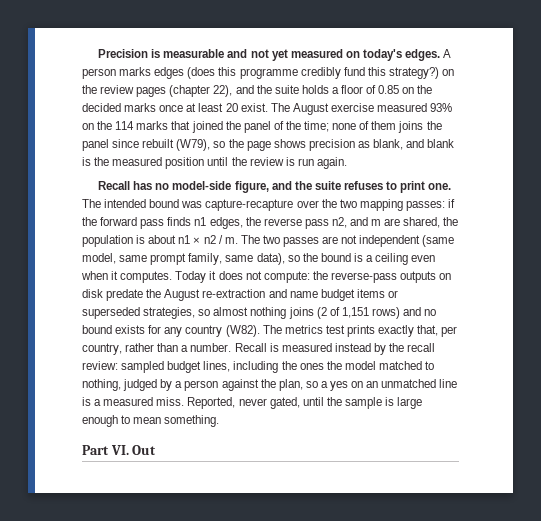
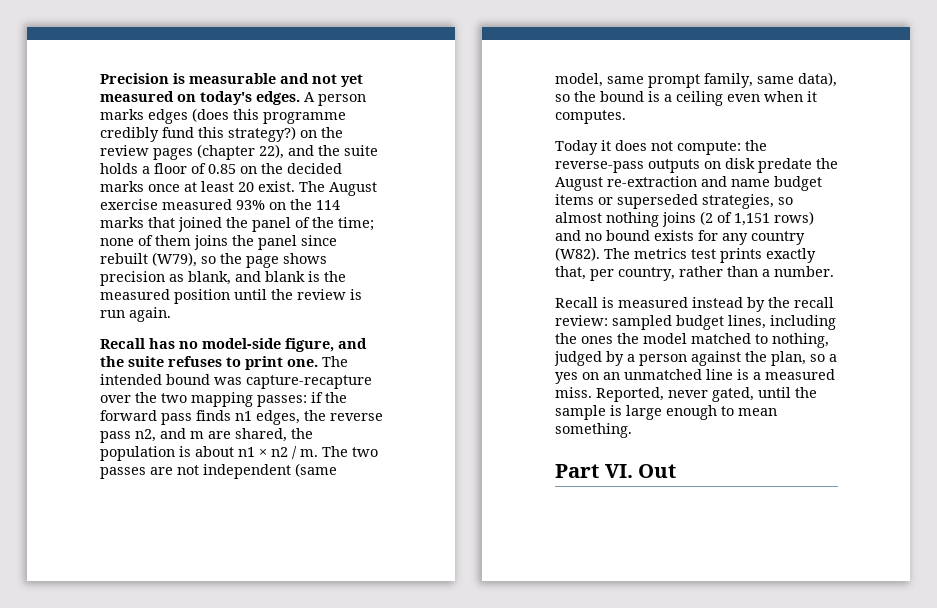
(173, 277) none -> (626, 117) //
(232, 347) none -> (834, 271) //

